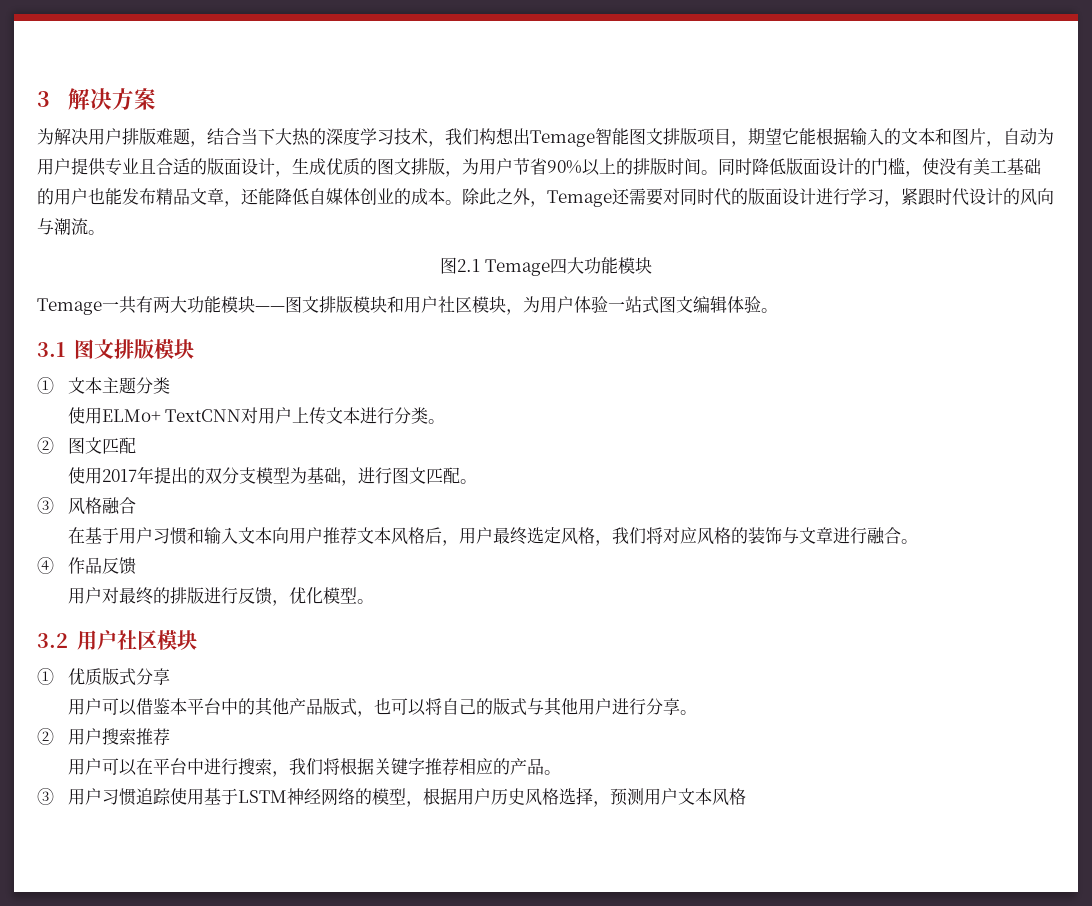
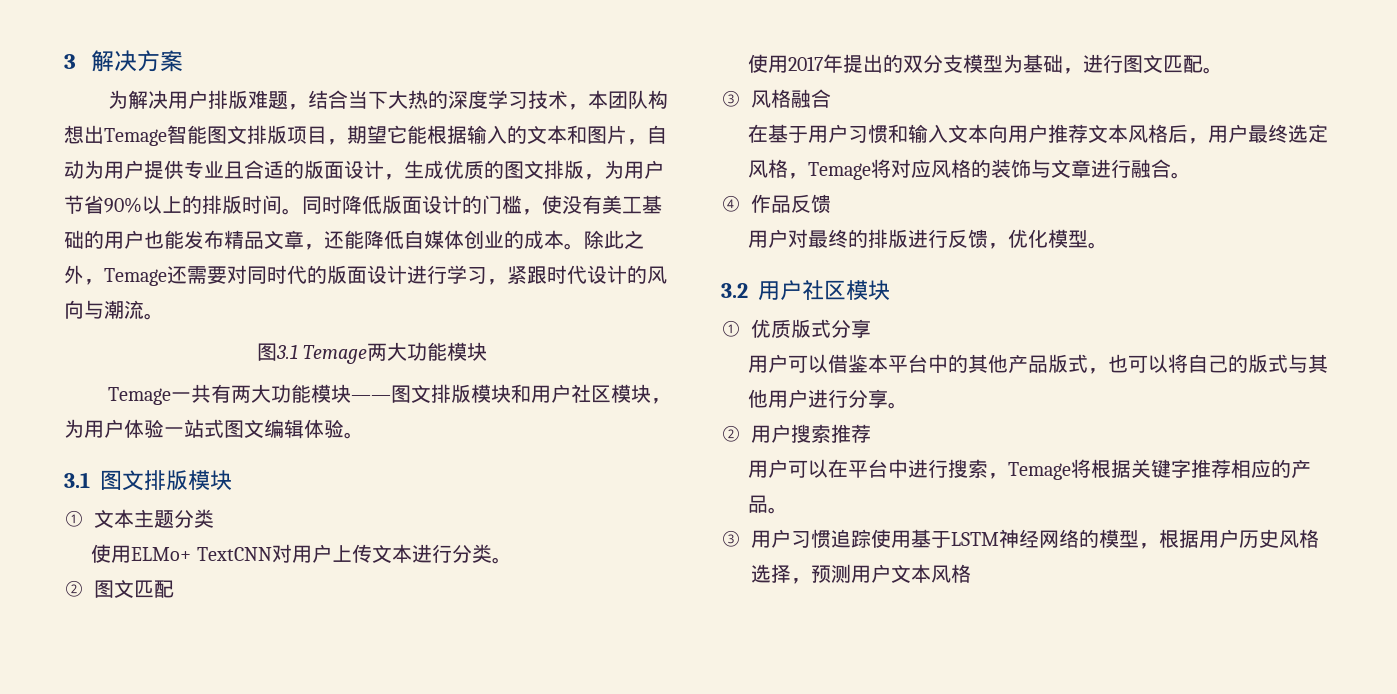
[445,128,479,145] 我们 -> [587,90,648,109] 本团队
[457,258,567,276] 2.1 Temage四 -> [275,343,388,364] 3.1 Temage两
[611,527,646,544] 我们 -> [808,162,872,180] Temage
[288,758,323,775] 我们 -> [1008,462,1072,480] Temage

